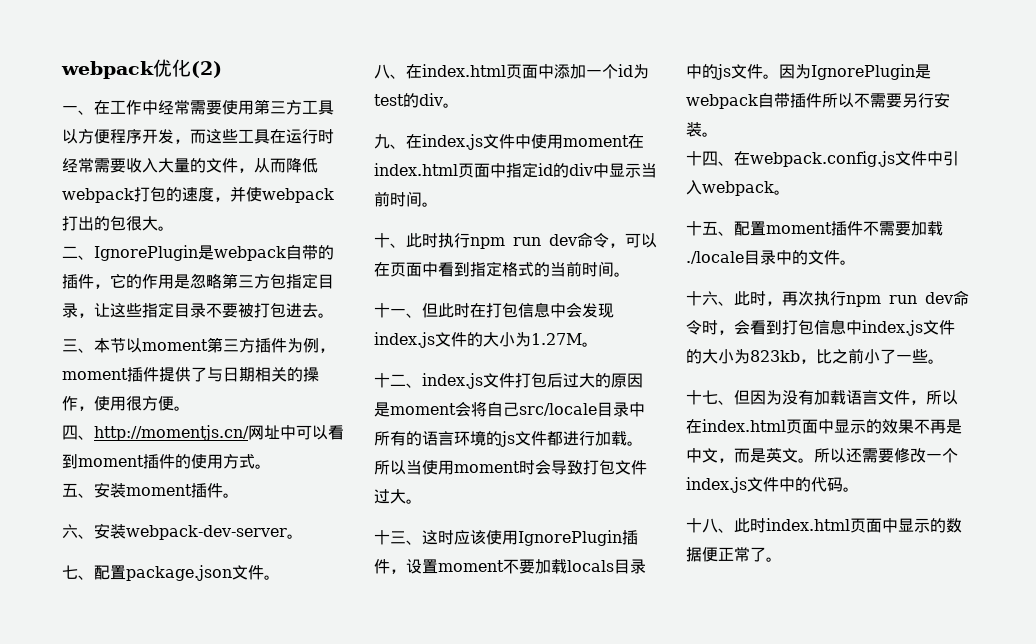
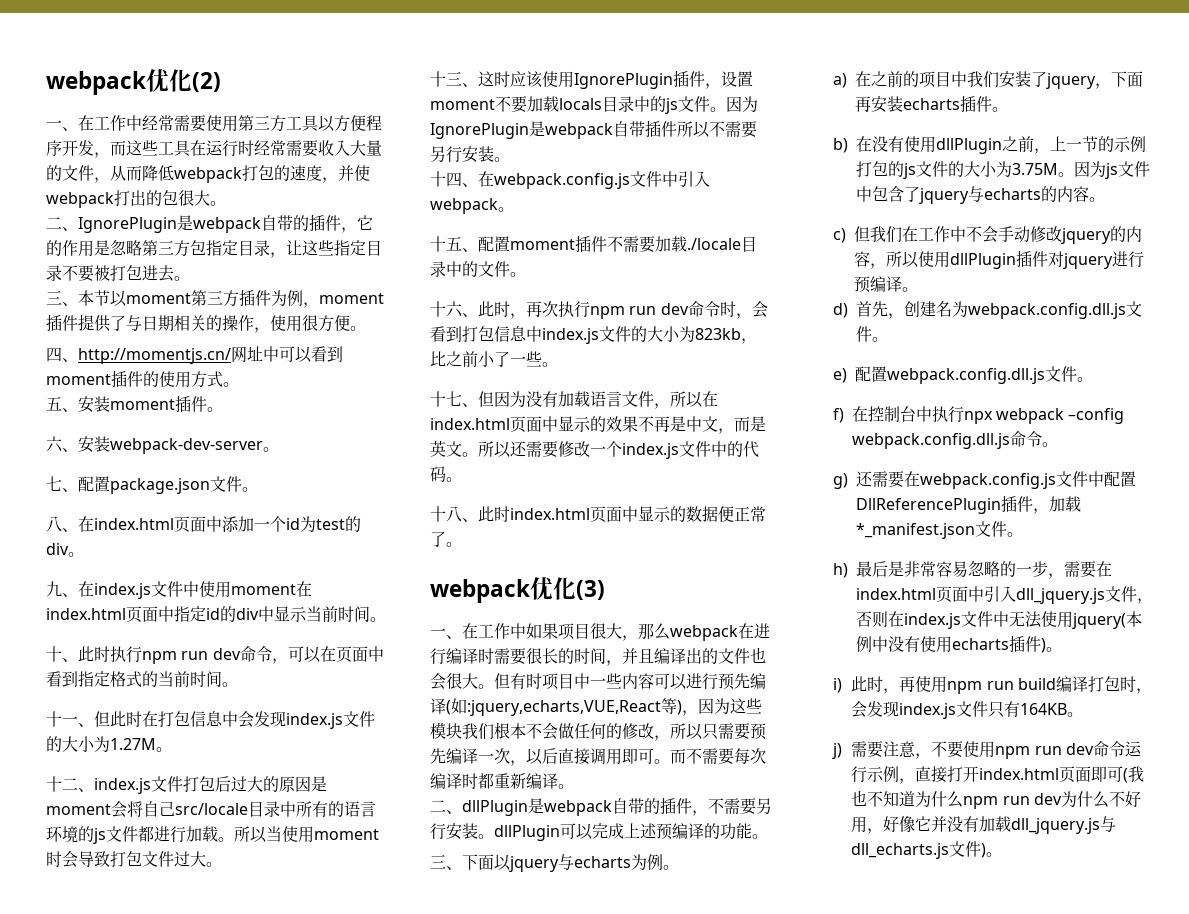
(782, 559) none -> [430,577,605,603] [430,623,770,641] [430,647,766,666] [430,673,766,690] [430,698,762,716] [430,722,766,741] [430,748,766,766] [430,773,574,789] [430,797,772,816] [430,823,768,841] [430,854,679,872] [832,71,1143,89] [854,95,1008,113] [832,136,1146,154] [855,161,1150,179] [855,186,1105,204] [832,226,1142,244] [853,250,1144,269] [853,276,918,293] [832,301,1142,319] [855,326,888,342] [832,366,1093,384] [832,406,1125,424] [851,431,1058,449] [832,471,1136,489] [855,495,1081,514] [855,521,1023,539] [832,561,1112,579] [855,586,1153,604] [855,611,1142,629] [855,635,1062,653] [832,676,1152,694] [851,701,1084,719] [831,741,1142,759] [851,766,1145,784] [851,790,1141,809] [851,816,1117,834] [851,841,1003,859] // webpack优化(3) // 一、在工作中如果项目很大，那么webpack在进行编译时需要很长的时间，并且编译出的文件也会很大。但有时项目中一些内容可以进行预先编译(如:jquery,echarts,VUE,React等)，因为这些模块我们根本不会做任何的修改，所以只需要预先编译一次，以后直接调用即可。而不需要每次编译时都重新编译。 // 二、dllPlugin是webpack自带的插件，不需要另行安装。dllPlugin可以完成上述预编译的功能。 // 三、下面以jquery与echarts为例。 // a)在之前的项目中我们安装了jquery，下面再安装echarts插件。 // b)在没有使用dllPlugin之前，上一节的示例打包的js文件的大小为3.75M。因为js文件中包含了jquery与echarts的内容。 // c)但我们在工作中不会手动修改jquery的内容，所以使用dllPlugin插件对jquery进行预编译。 // d)首先，创建名为webpack.config.dll.js文件。 // e)配置webpack.config.dll.js文件。 // f)在控制台中执行npx webpack –config webpack.config.dll.js命令。 // g)还需要在webpack.config.js文件中配置DllReferencePlugin插件，加载*_manifest.json文件。 // h)最后是非常容易忽略的一步，需要在index.html页面中引入dll_jquery.js文件，否则在index.js文件中无法使用jquery(本例中没有使用echarts插件)。 // i)此时，再使用npm run build编译打包时，会发现index.js文件只有164KB。 // j)需要注意，不要使用npm run dev命令运行示例，直接打开index.html页面即可(我也不知道为什么npm run dev为什么不好用，好像它并没有加载dll_jquery.js与dll_echarts.js文件)。

